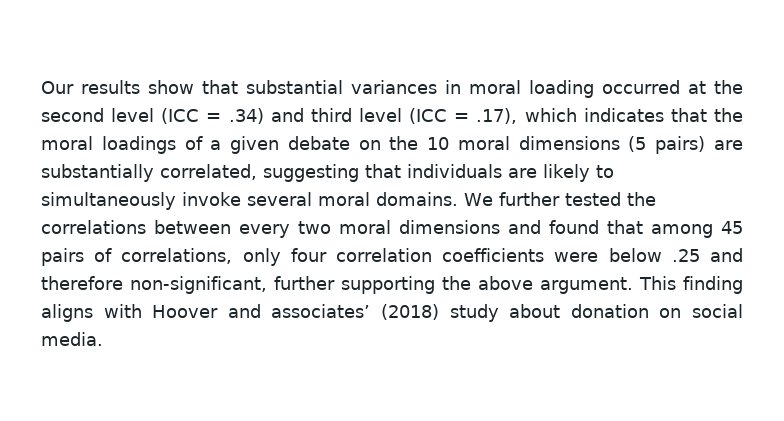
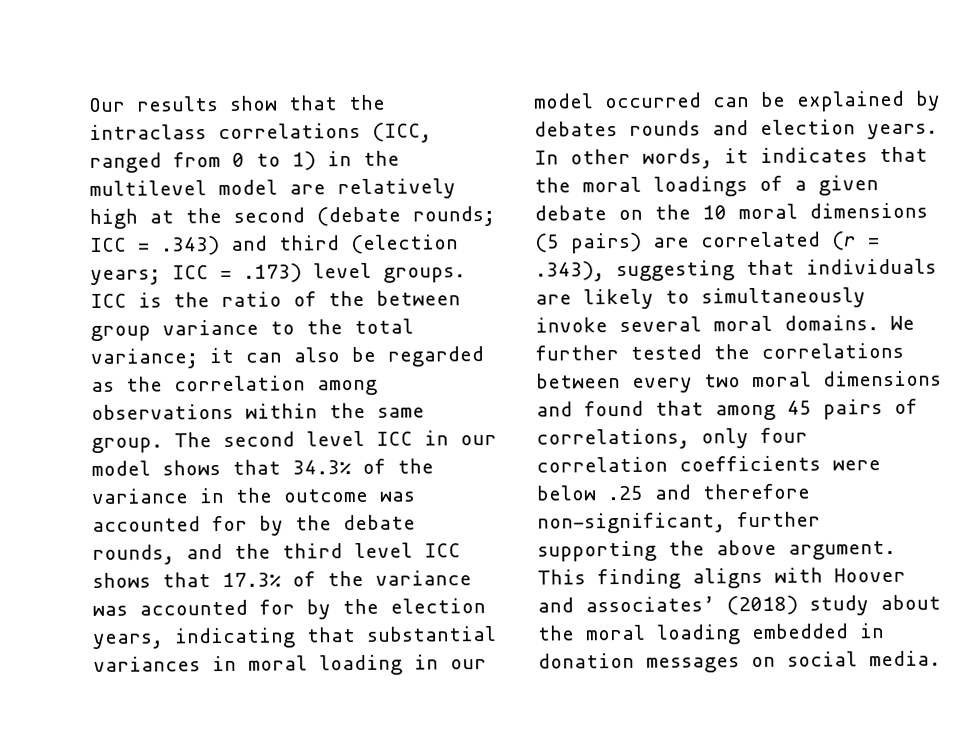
(238, 87) none -> [348,94,386,111] [89,122,432,143] [89,150,400,173] [89,178,456,200] [89,205,495,229] [89,234,459,256] [90,262,466,285] [90,290,461,308] [90,318,414,341] [90,346,484,369] [91,375,378,396] [91,402,425,420] [91,430,497,453] [91,458,434,476] [91,487,415,504] [92,514,416,536] [92,542,461,565] [92,570,472,588] [92,598,486,620] [92,627,356,649] the intraclass correlations (ICC, ranged from 0 to 1) in the multilevel model are relatively high at the second (debate rounds; ICC = .343) and third (election years; ICC = .173) level groups. ICC is the ratio of the between group variance to the total variance; it can also be regarded as the correlation among observations within the same group. The second level ICC in our model shows that 34.3% of the variance in the outcome was accounted for by the debate rounds, and the third level ICC shows that 17.3% of the variance was accounted for by the election years, indicating that
[602,80,743,94] [41,108,577,124] occurred at the second level (ICC = .34) and third level (ICC = .17), which -> [414,654,487,670] [533,90,941,112] [534,119,938,140] [534,148,749,169] in our model occurred can be explained by debates rounds and election years. In other words, it
[41,164,257,182] substantially correlated, -> [700,231,880,251] [535,261,605,282] correlated (r = .343),
[570,304,649,318] donation -> [537,623,885,645] [538,652,740,673] the moral loading embedded in donation messages

